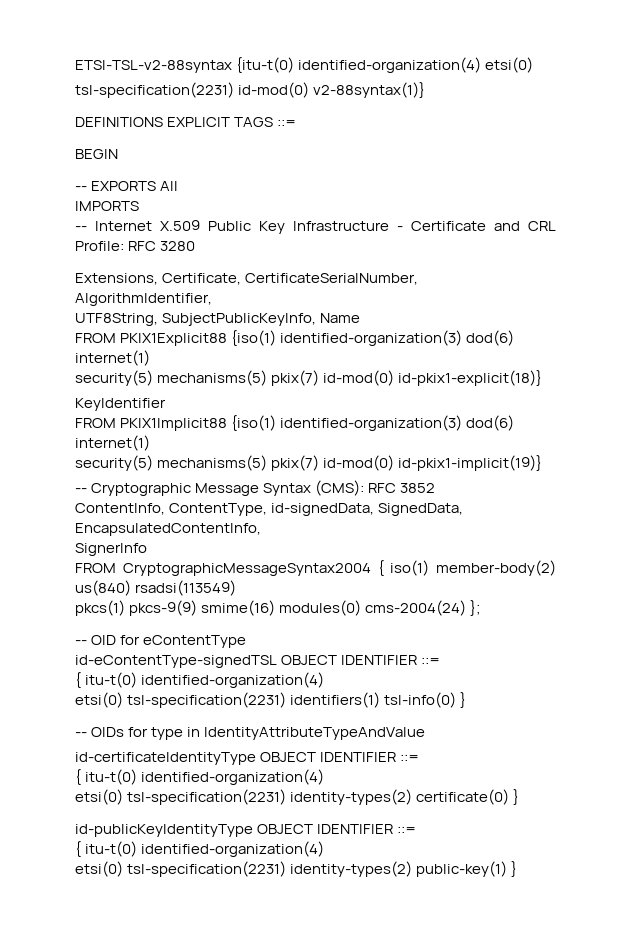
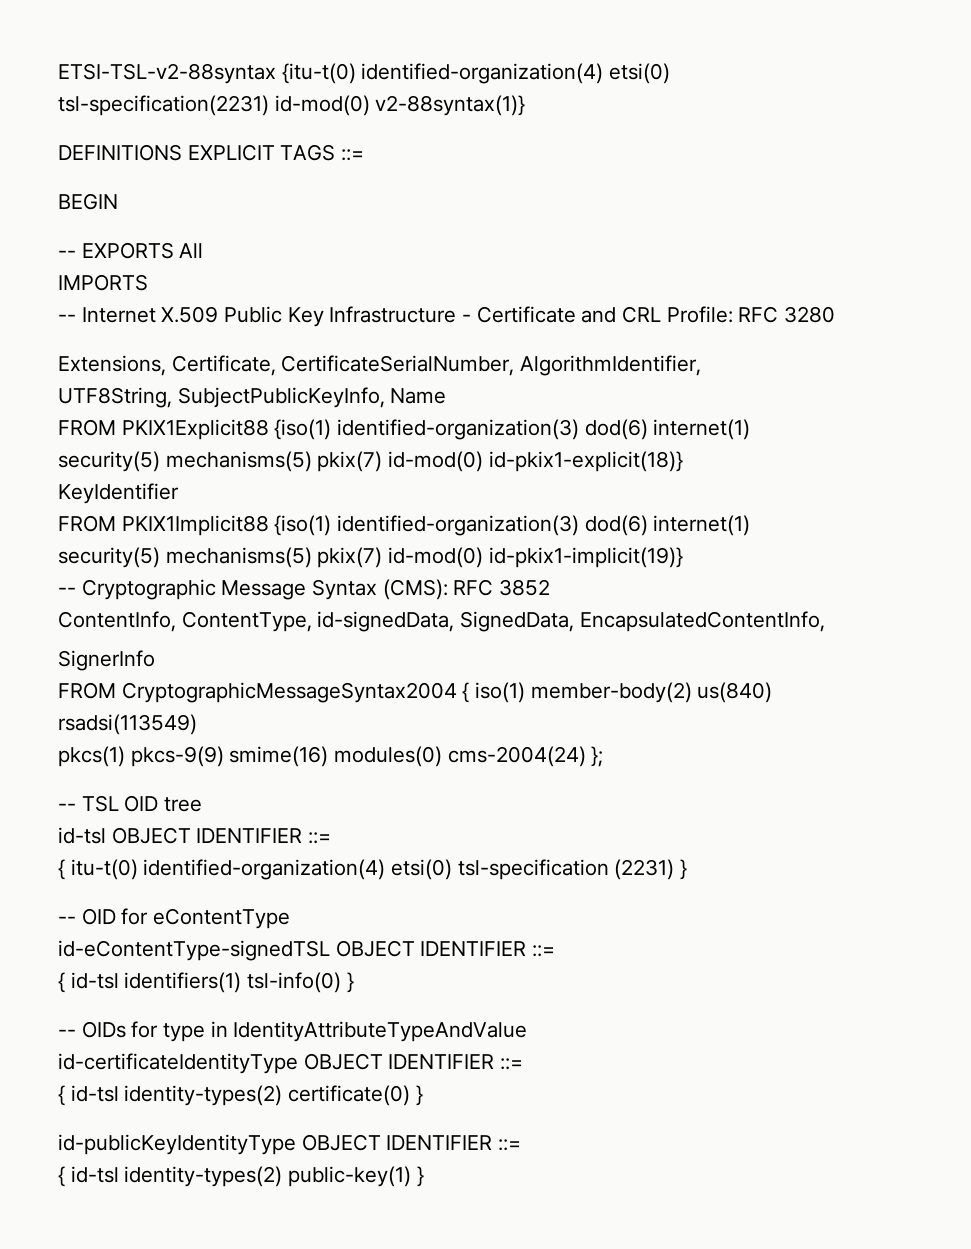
(482, 608) none -> [58,795,203,812] [58,827,332,844] [58,859,688,880] // -- TSL OID tree // id-tsl OBJECT IDENTIFIER ::= // { itu-t(0) identified-organization(4) etsi(0) tsl-specification (2231) }
[85,672,325,688] [75,692,287,708] itu-t(0) identified-organization(4) // etsi(0) tsl-specification(2231) -> [70,972,119,989] id-tsl
[85,769,325,785] [75,789,287,805] itu-t(0) identified-organization(4) // etsi(0) tsl-specification(2231) -> [70,1085,119,1102] id-tsl
[85,841,325,857] [75,861,287,877] itu-t(0) identified-organization(4) // etsi(0) tsl-specification(2231) -> [70,1166,119,1183] id-tsl

